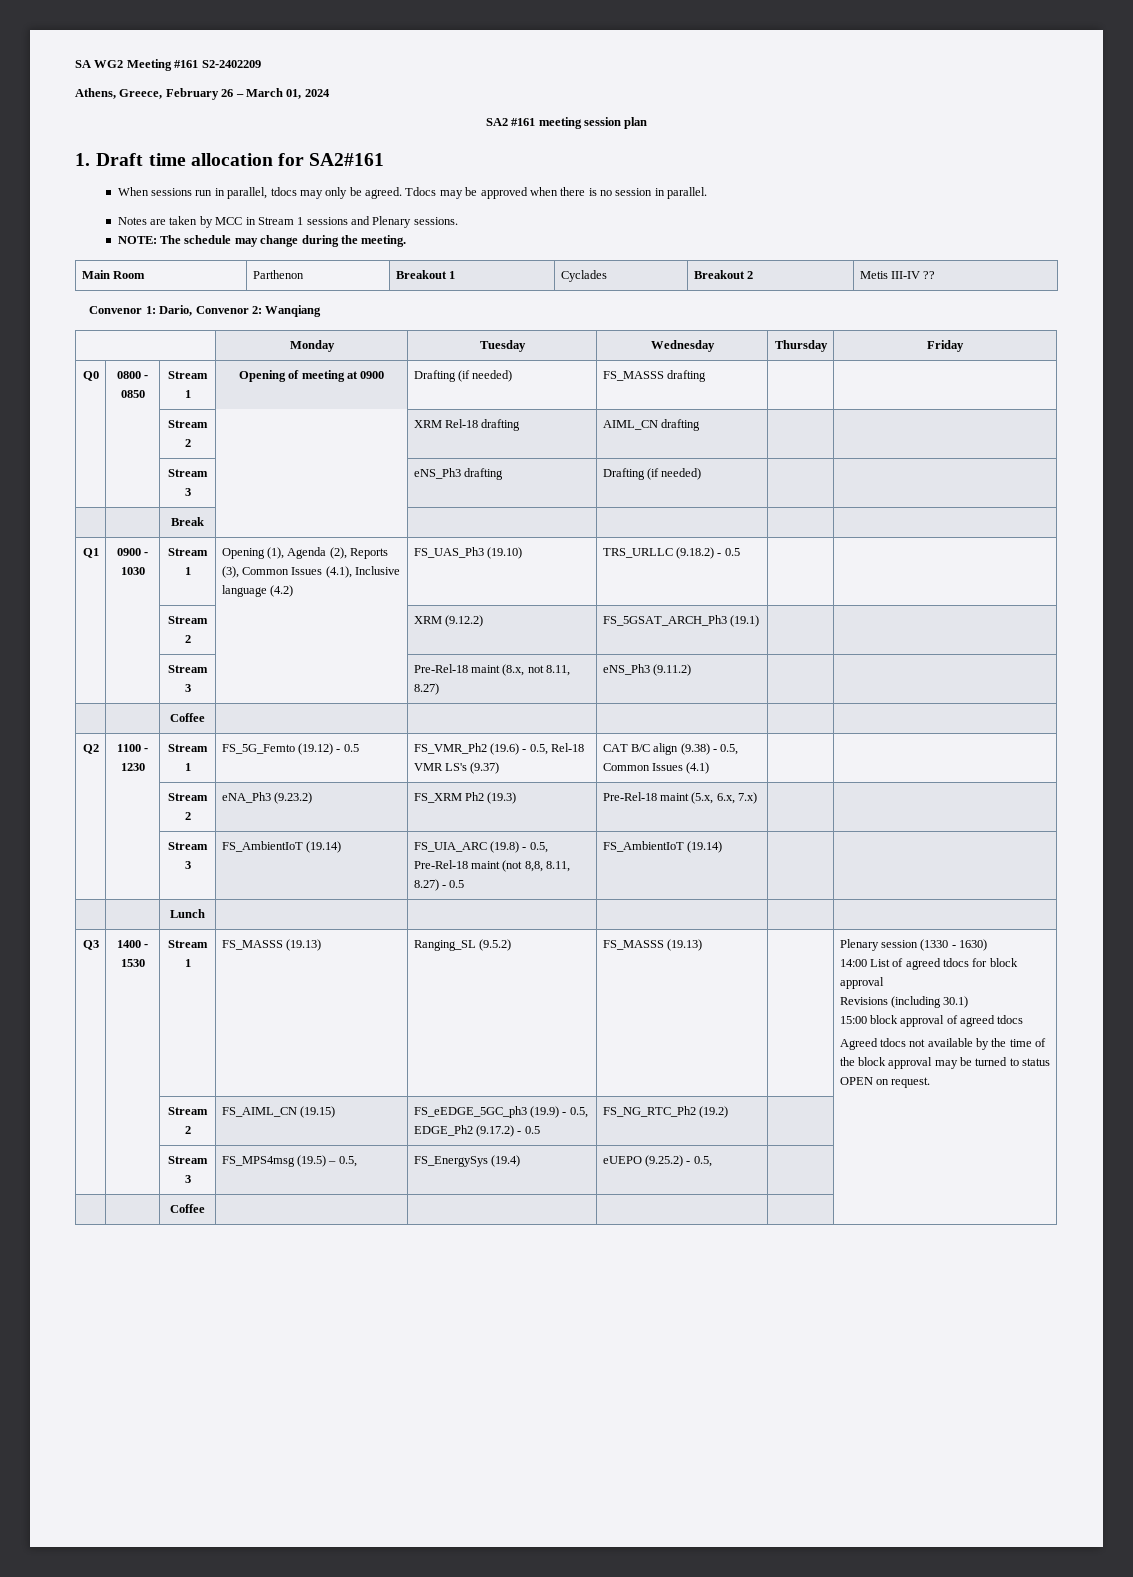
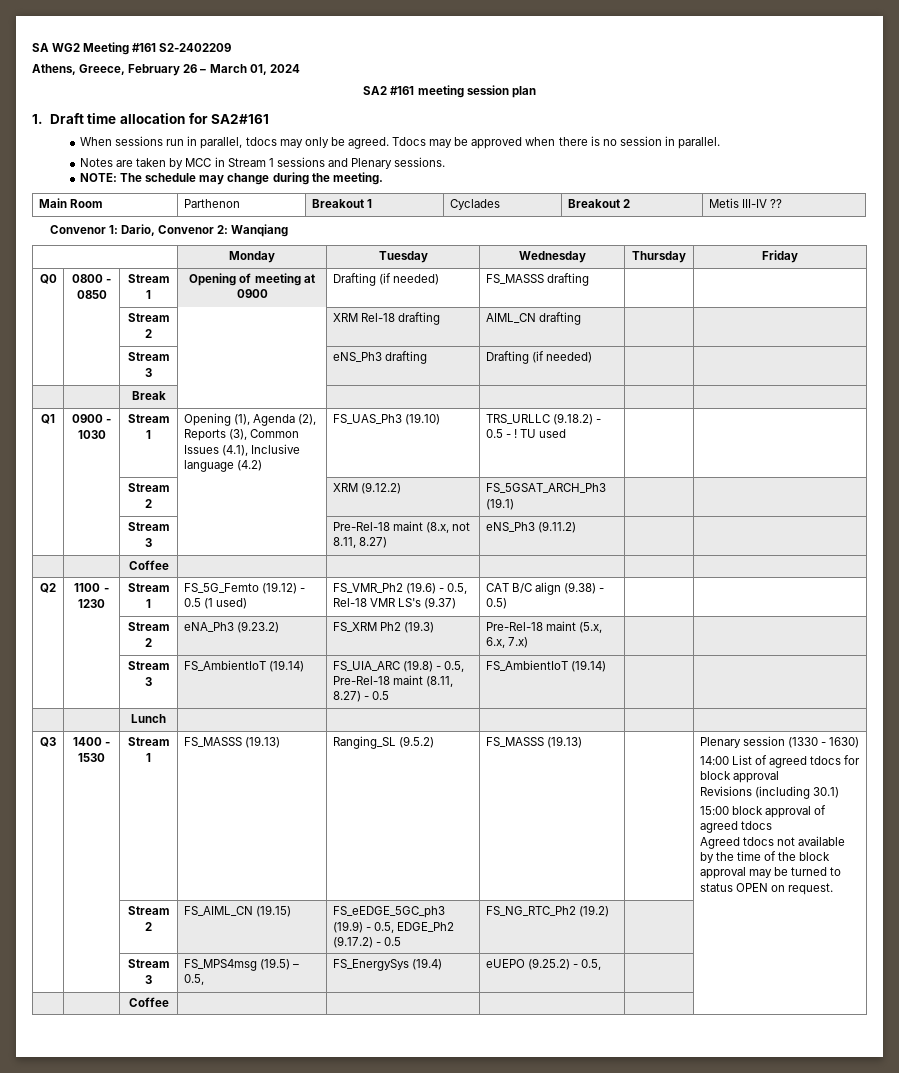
(740, 552) none -> [506,429,567,438] - ! TU used
(359, 748) none -> [204,598,248,609] (1 used)
[720,744,739,755] [602,762,710,774] 0.5, Common Issues (4.1) -> [485,598,507,609] 0.5)
[502,860,571,872] (not 8,8, 8.11, -> [426,676,454,687] (8.11,

